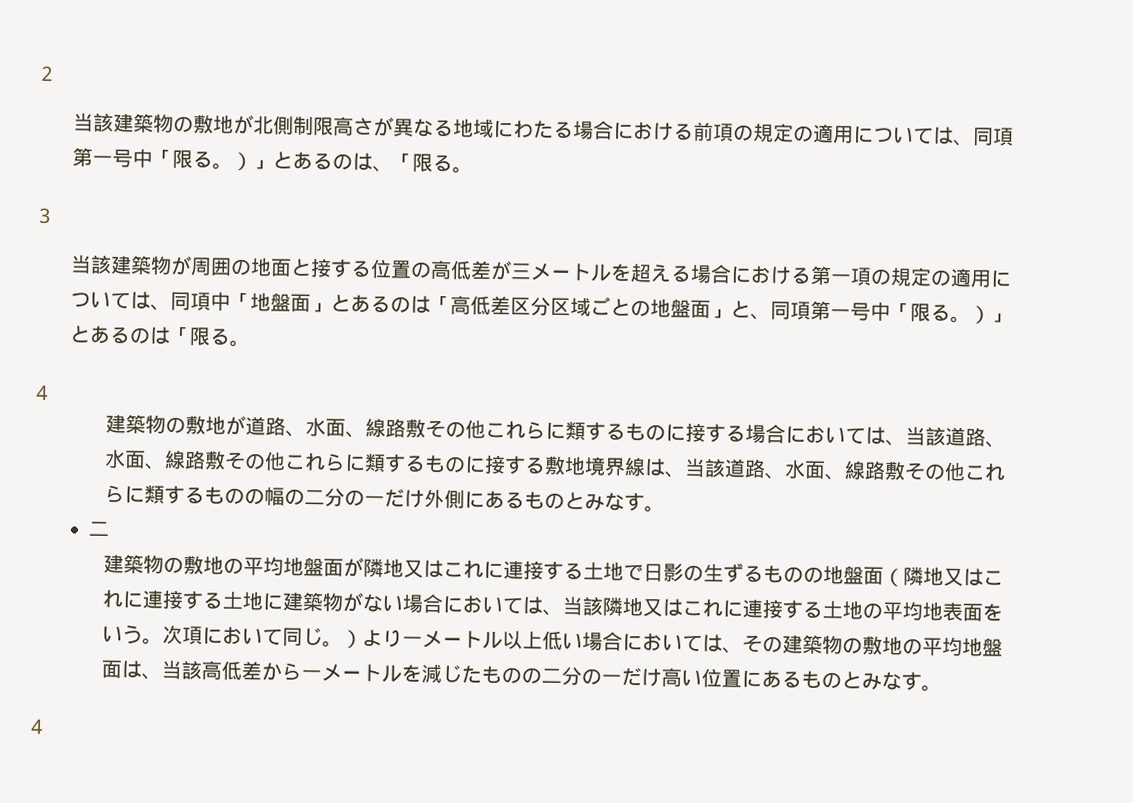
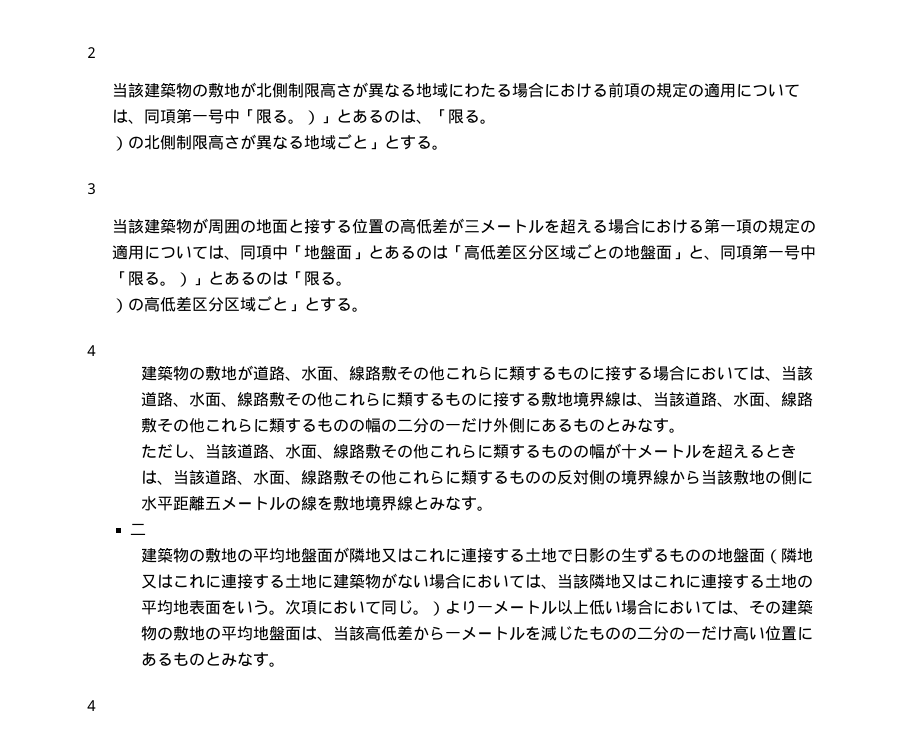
(473, 170) none -> [112,134,449,151] // ）の北側制限高さが異なる地域ごと」とする。
(250, 343) none -> [112,296,369,313] // ）の高低差区分区域ごと」とする。
(665, 509) none -> [140,443,797,459] [140,469,813,485] [140,495,493,511] // ただし、当該道路、水面、線路敷その他これらに類するものの幅が十メートルを超えるときは、当該道路、水面、線路敷その他これらに類するものの反対側の境界線から当該敷地の側に水平距離五メートルの線を敷地境界線とみなす。

